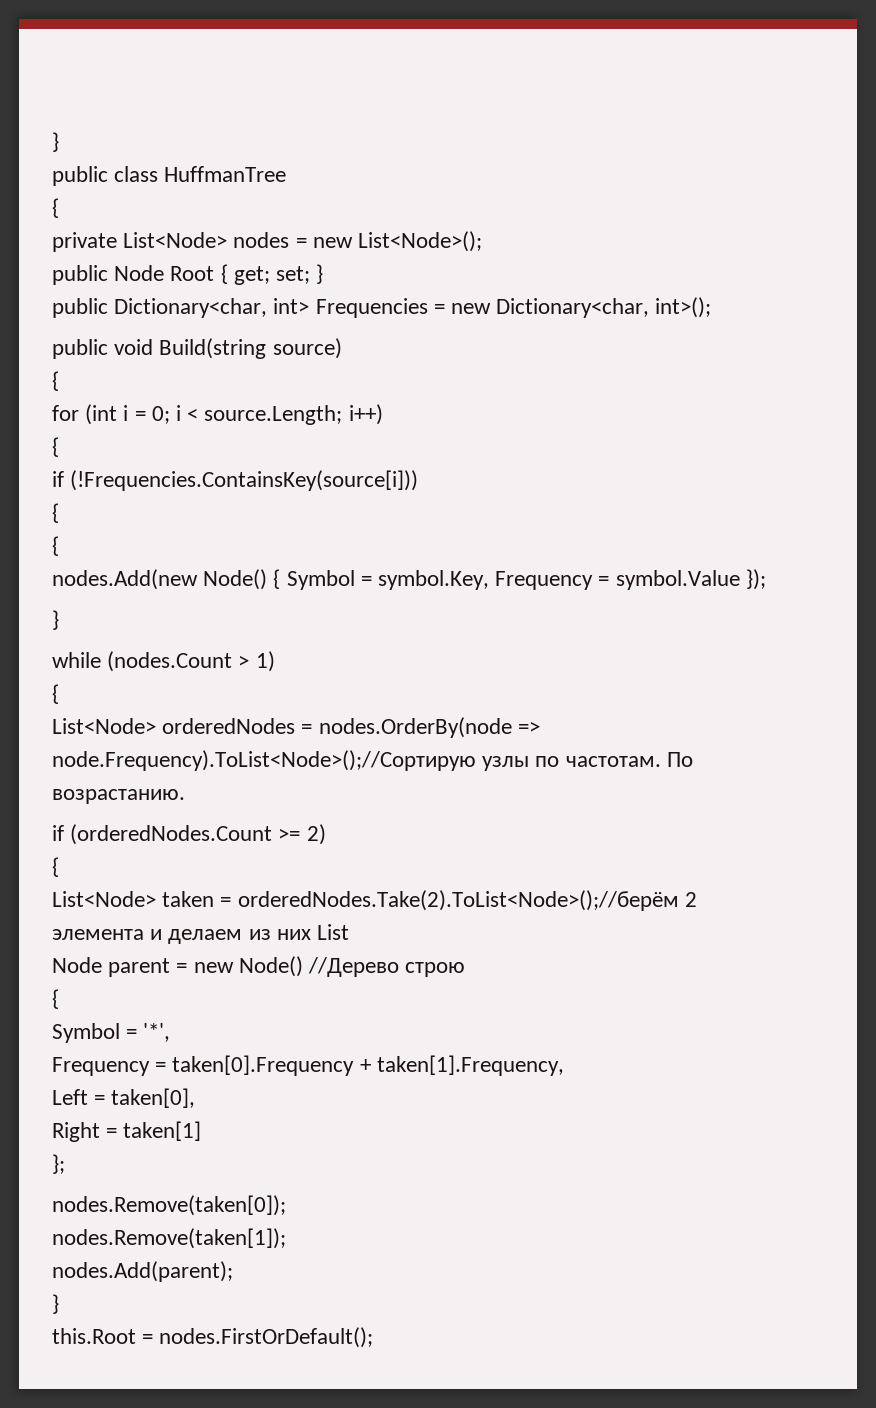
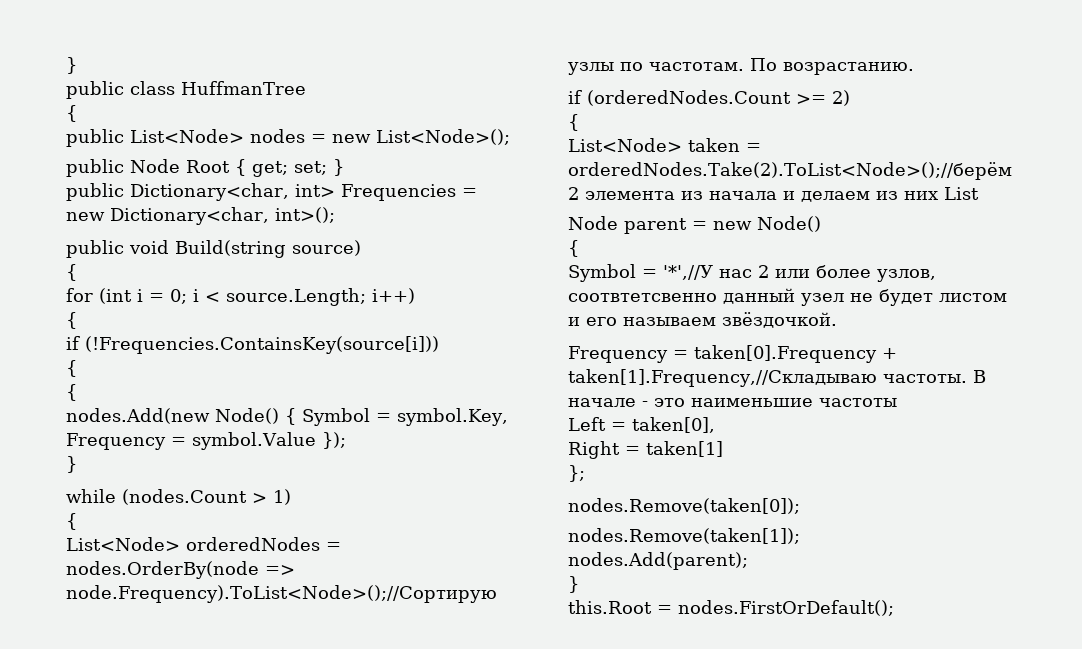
[52,232,117,252] private -> [66,129,124,147] public
(144, 934) none -> [681,191,777,200] из начала
[308,957,466,977] //Дерево строю -> (821, 224) none
[143,1023,171,1042] [52,1055,564,1076] '*', // Frequency = taken[0].Frequency + taken[1].Frequency, -> [663,265,936,282] [568,288,1007,306] [568,312,837,328] [568,345,897,363] [568,369,986,387] [568,398,897,407] '*',//У нас 2 или более узлов, соотвтетсвенно данный узел не будет листом и его называем звёздочкой. // Frequency = taken[0].Frequency + taken[1].Frequency,//Складываю частоты. В начале - это наименьшие частоты

